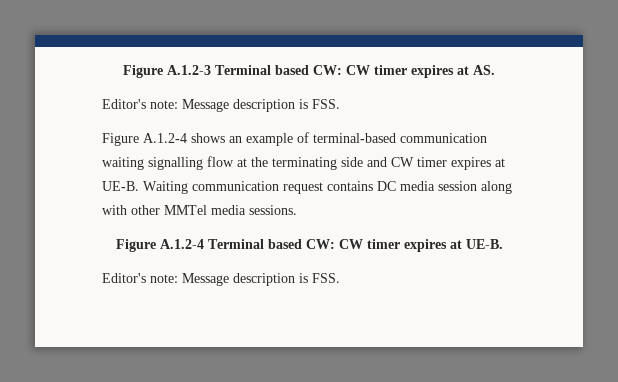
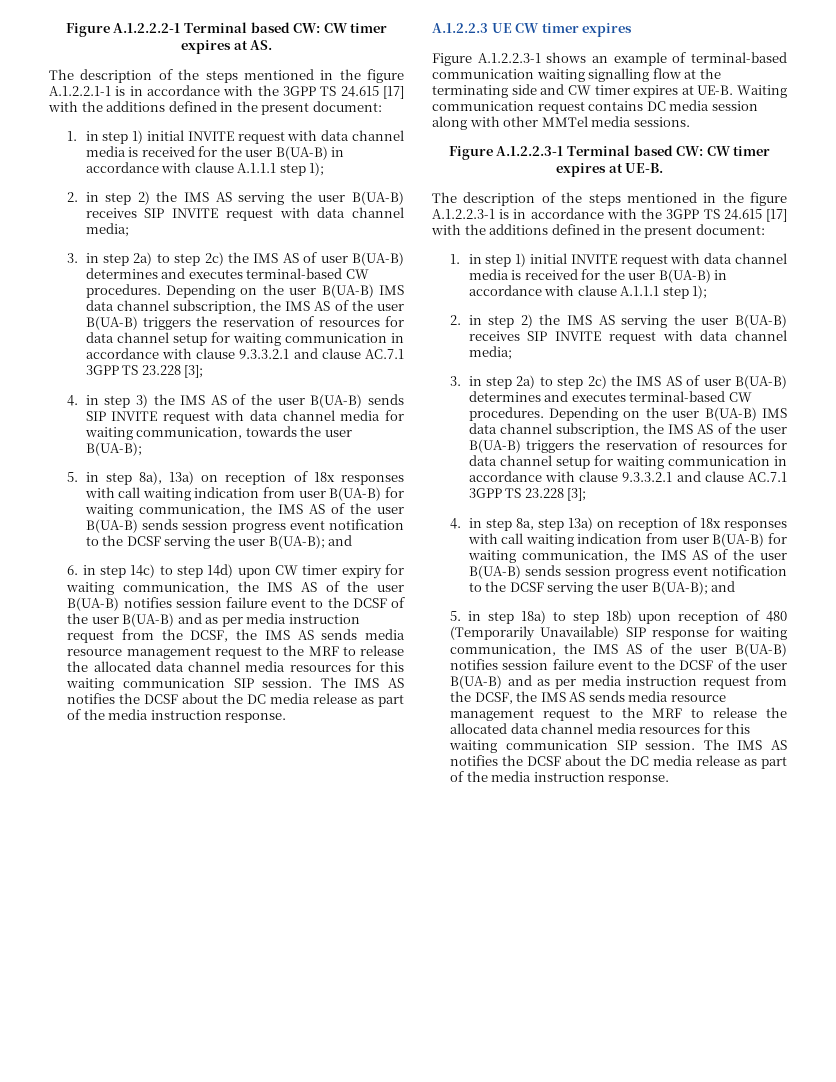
[123,65,211,78] Figure A.1.2-3 -> [65,23,181,37] Figure A.1.2.2.2-1
[102,99,340,112] [102,133,187,146] Editor's note: Message description is FSS. // Figure A.1.2-4 -> [49,69,404,83] [49,85,404,99] [48,101,382,115] [67,130,405,144] [85,146,345,160] [85,162,325,176] [67,191,404,205] [85,207,404,221] [85,223,129,237] [67,252,404,266] [85,268,369,279] [85,284,404,298] [85,300,404,314] [85,316,404,330] [85,332,404,346] [85,348,404,359] [85,365,204,378] [67,394,404,408] [85,410,404,424] [84,426,352,440] [85,442,142,456] [67,471,404,485] [84,487,404,501] [84,503,404,517] [85,519,404,533] [85,535,353,549] [67,564,404,579] [66,581,404,595] [67,597,406,611] [67,613,360,627] [67,629,406,643] [67,645,404,659] [67,661,404,672] [66,677,404,691] [67,693,405,707] [67,709,287,723] [432,23,633,37] [432,53,541,66] The description of the steps mentioned in the figure A.1.2.2.1-1 is in accordance with the 3GPP TS 24.615 [17] with the additions defined in the present document: // 1. in step 1) initial INVITE request with data channel media is received for the user B(UA-B) in accordance with clause A.1.1.1 step 1); // 2. in step 2) the IMS AS serving the user B(UA-B) receives SIP INVITE request with data channel media; // 3. in step 2a) to step 2c) the IMS AS of user B(UA-B) determines and executes terminal-based CW procedures. Depending on the user B(UA-B) IMS data channel subscription, the IMS AS of the user B(UA-B) triggers the reservation of resources for data channel setup for waiting communication in accordance with clause 9.3.3.2.1 and clause AC.7.1 3GPP TS 23.228 [3]; // 4. in step 3) the IMS AS of the user B(UA-B) sends SIP INVITE request with data channel media for waiting communication, towards the user B(UA-B); // 5. in step 8a), 13a) on reception of 18x responses with call waiting indication from user B(UA-B) for waiting communication, the IMS AS of the user B(UA-B) sends session progress event notification to the DCSF serving the user B(UA-B); and // 6. in step 14c) to step 14d) upon CW timer expiry for waiting communication, the IMS AS of the user B(UA-B) notifies session failure event to the DCSF of the user B(UA-B) and as per media instruction request from the DCSF, the IMS AS sends media resource management request to the MRF to release the allocated data channel media resources for this waiting communication SIP session. The IMS AS notifies the DCSF about the DC media release as part of the media instruction response. // A.1.2.2.3 UE CW timer expires // Figure A.1.2.2.3-1
[159,239,204,249] A.1.2-4 -> [496,146,564,156] A.1.2.2.3-1
[102,273,340,286] Editor's note: Message description is FSS. -> [432,192,787,206] [432,208,787,222] [431,224,765,238] [450,253,787,267] [468,269,728,283] [468,285,708,299] [450,314,787,328] [468,330,787,344] [468,346,512,360] [450,375,787,389] [468,391,752,402] [468,407,787,421] [468,423,787,437] [468,439,787,453] [468,455,787,469] [468,471,787,482] [468,488,587,501] [450,517,787,531] [467,533,787,547] [467,549,787,563] [468,565,787,579] [468,581,736,595] [450,610,787,624] [450,626,787,641] [450,643,787,657] [450,659,787,670] [450,675,787,689] [450,691,726,704] [450,707,787,721] [450,723,751,734] [449,739,787,753] [450,755,787,769] [450,771,670,785] The description of the steps mentioned in the figure A.1.2.2.3-1 is in accordance with the 3GPP TS 24.615 [17] with the additions defined in the present document: // 1. in step 1) initial INVITE request with data channel media is received for the user B(UA-B) in accordance with clause A.1.1.1 step 1); // 2. in step 2) the IMS AS serving the user B(UA-B) receives SIP INVITE request with data channel media; // 3. in step 2a) to step 2c) the IMS AS of user B(UA-B) determines and executes terminal-based CW procedures. Depending on the user B(UA-B) IMS data channel subscription, the IMS AS of the user B(UA-B) triggers the reservation of resources for data channel setup for waiting communication in accordance with clause 9.3.3.2.1 and clause AC.7.1 3GPP TS 23.228 [3]; // 4. in step 8a, step 13a) on reception of 18x responses with call waiting indication from user B(UA-B) for waiting communication, the IMS AS of the user B(UA-B) sends session progress event notification to the DCSF serving the user B(UA-B); and // 5. in step 18a) to step 18b) upon reception of 480 (Temporarily Unavailable) SIP response for waiting communication, the IMS AS of the user B(UA-B) notifies session failure event to the DCSF of the user B(UA-B) and as per media instruction request from the DCSF, the IMS AS sends media resource management request to the MRF to release the allocated data channel media resources for this waiting communication SIP session. The IMS AS notifies the DCSF about the DC media release as part of the media instruction response.

